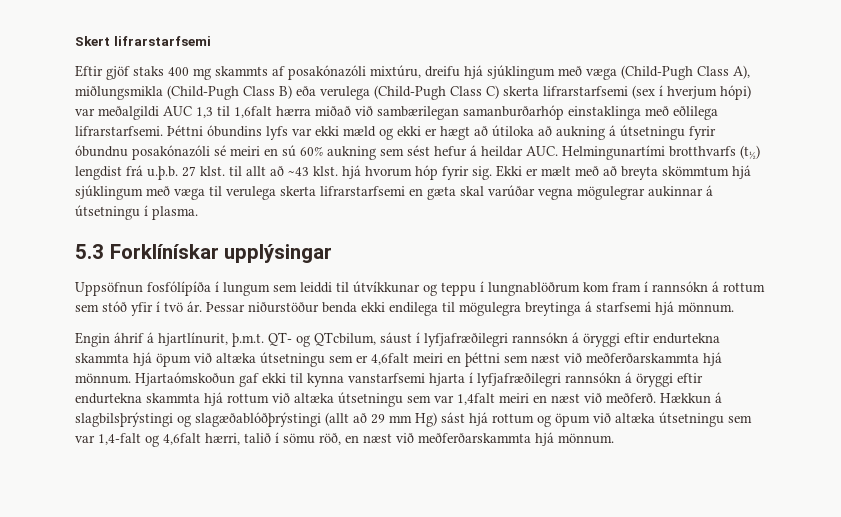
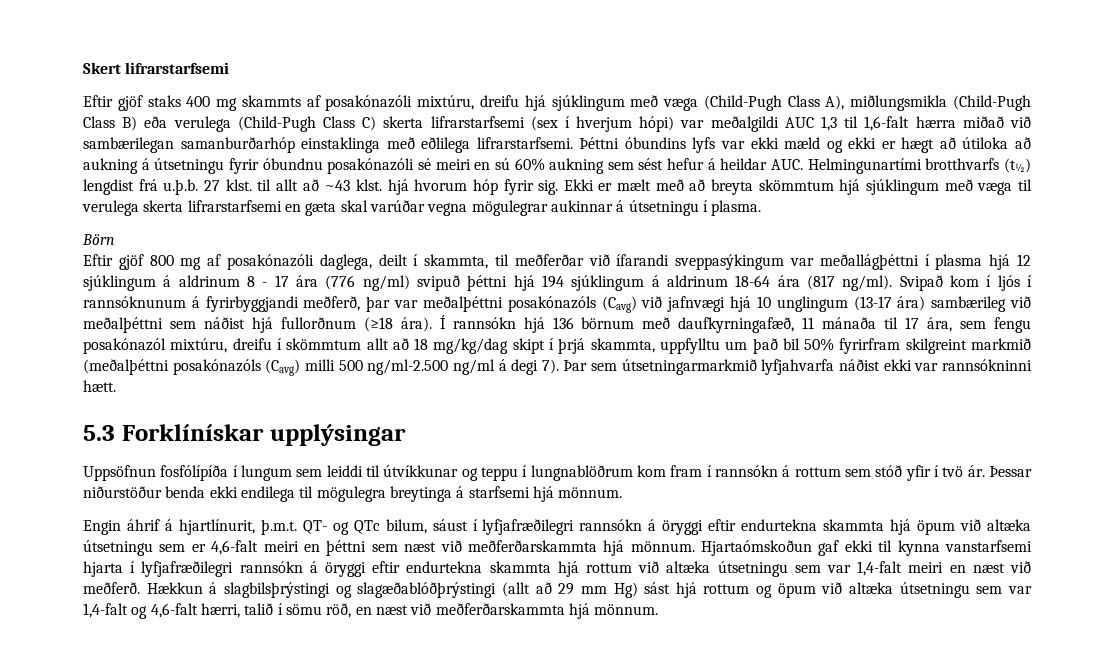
[234,106,272,118] 1,6falt -> [864,116,910,131] 1,6-falt
(198, 213) none -> [82,234,115,245] [83,254,1031,270] [83,275,1033,291] [83,296,1032,313] [83,315,1032,333] [83,338,1031,354] [83,359,1032,376] [83,380,116,392] // Börn // Eftir gjöf 800 mg af posakónazóli daglega, deilt í skammta, til meðferðar við ífarandi sveppasýkingum var meðallágþéttni í plasma hjá 12 sjúklingum á aldrinum 8 - 17 ára (776 ng/ml) svipuð þéttni hjá 194 sjúklingum á aldrinum 18-64 ára (817 ng/ml). Svipað kom í ljós í rannsóknunum á fyrirbyggjandi meðferð, þar var meðalþéttni posakónazóls (Cavg) við jafnvægi hjá 10 unglingum (13-17 ára) sambærileg við meðalþéttni sem náðist hjá fullorðnum (≥18 ára). Í rannsókn hjá 136 börnum með daufkyrningafæð, 11 mánaða til 17 ára, sem fengu posakónazól mixtúru, dreifu í skömmtum allt að 18 mg/kg/dag skipt í þrjá skammta, uppfylltu um það bil 50% fyrirfram skilgreint markmið (meðalþéttni posakónazóls (Cavg) milli 500 ng/ml-2.500 ng/ml á degi 7). Þar sem útsetningarmarkmið lyfjahvarfa náðist ekki var rannsókninni hætt.
[314,332,376,346] QTcbilum, -> [353,519,427,534] QTc bilum,
[371,353,409,365] 4,6falt -> [211,540,259,555] 4,6-falt
[457,393,495,405] 1,4falt -> [857,561,903,576] 1,4-falt
[163,433,201,445] 4,6falt -> [150,603,198,618] 4,6-falt

